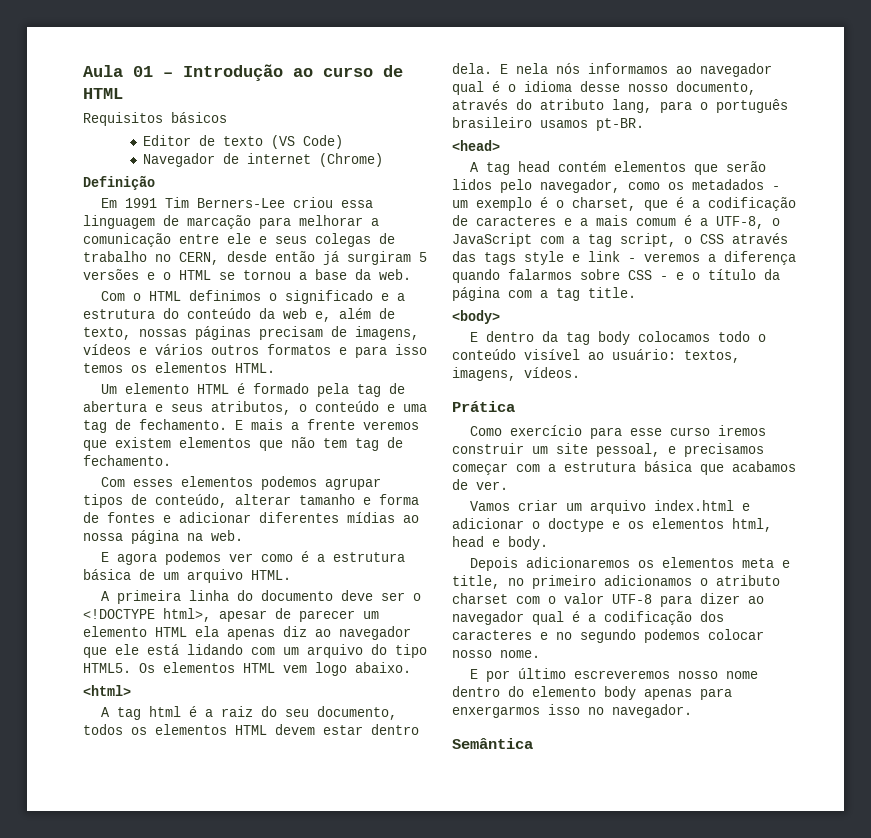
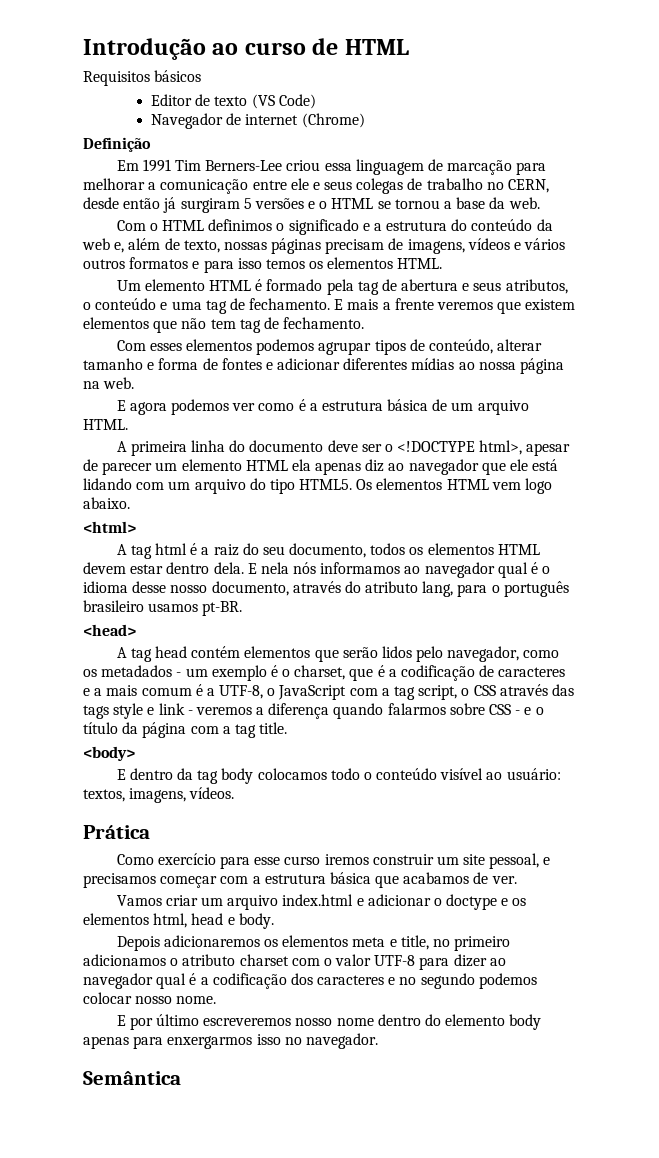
[83,65,173,77] Aula 01 – -> (83, 49) none

